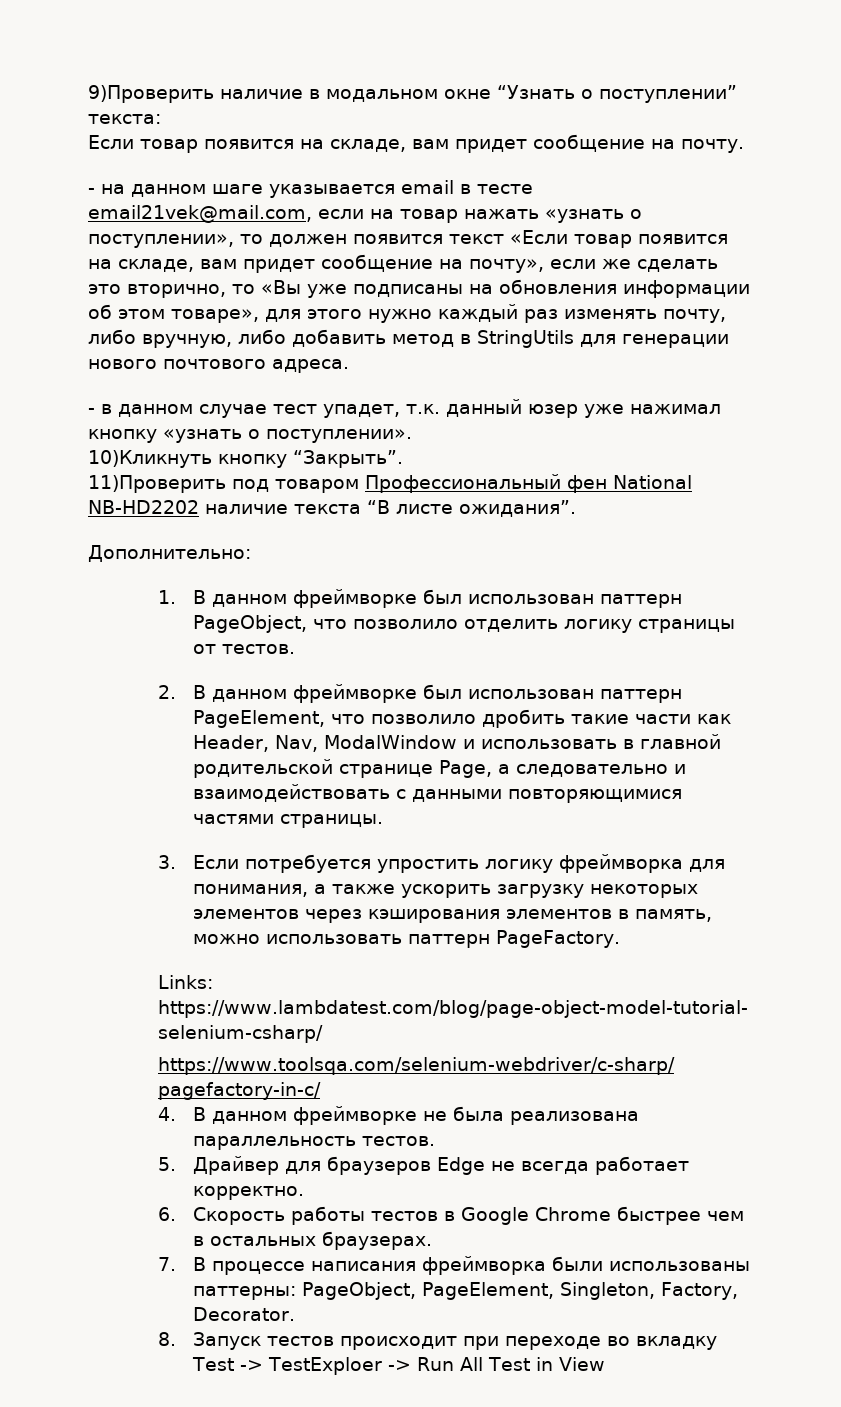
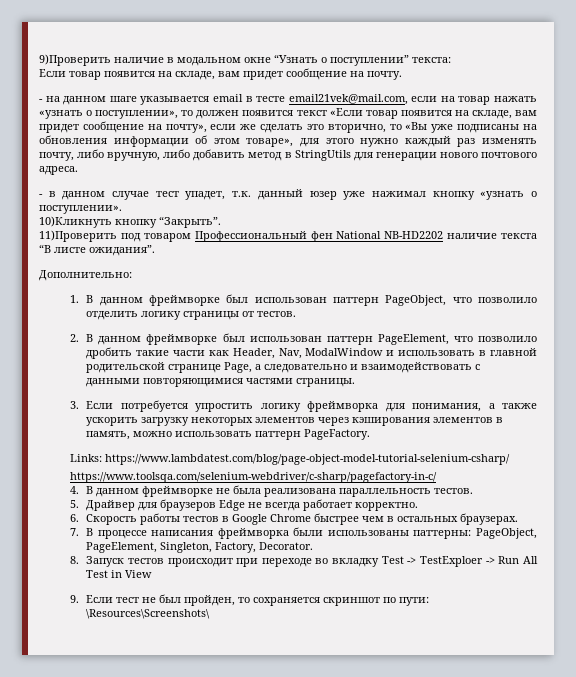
(605, 1364) none -> [70,594,430,606] [86,609,211,619] // 9. Если тест не был пройден, то сохраняется скриншот по пути: \Resources\Screenshots\

